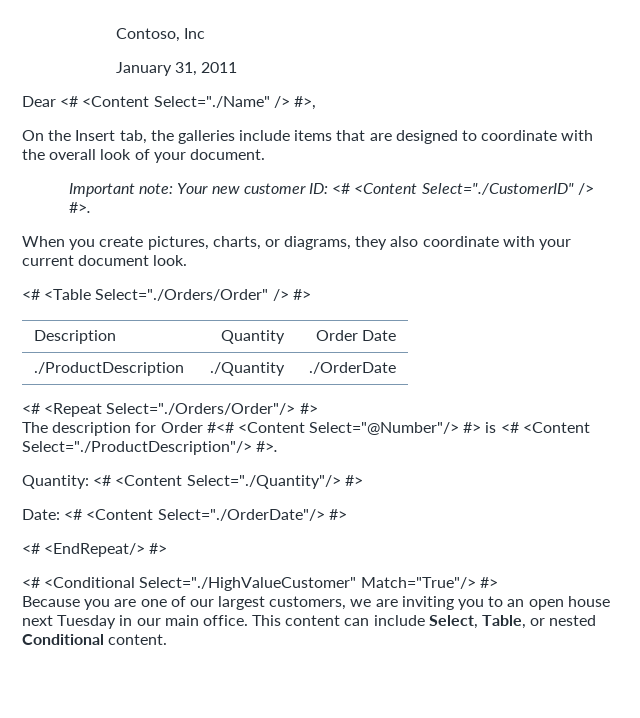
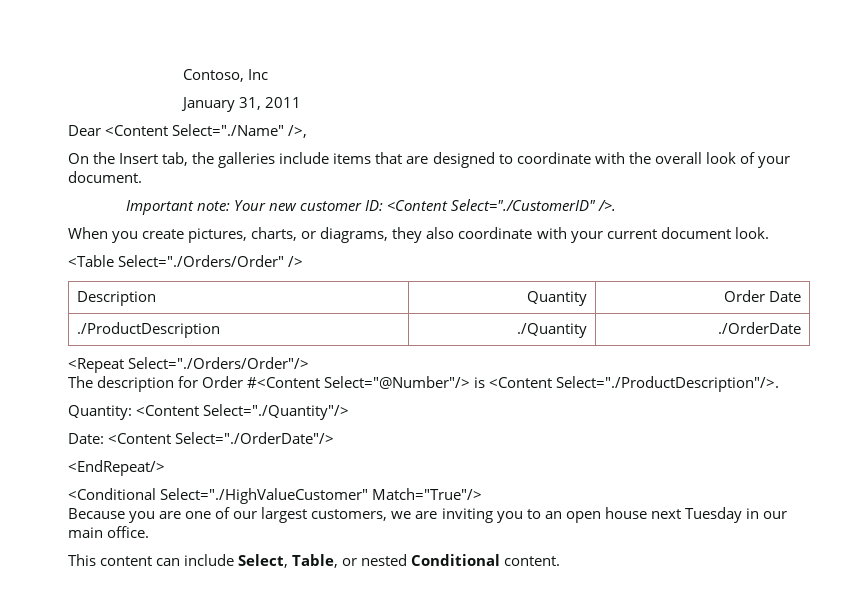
[60,96,79,107] <# -> (101, 130) none
[273,96,316,110] /> #>, -> [288,125,308,138] />,
[332,183,351,194] <# -> (383, 205) none
[577,183,594,195] [69,202,92,213] /> #>. -> [597,200,616,211] />.
[22,289,40,300] <# -> (769, 233) none
[292,289,311,300] #> -> (304, 261) none
[22,403,40,414] <# -> (802, 328) none
[299,403,318,414] #> -> (310, 363) none
[206,422,590,435] [22,441,279,455] #<# <Content Select="@Number"/> #> is <# <Content Select="./ProductDescription"/> #>. -> [247,376,780,392] #<Content Select="@Number"/> is <Content Select="./ProductDescription"/>.
[93,475,112,486] <# -> (132, 412) none
[344,475,363,486] #> -> (350, 412) none
[64,509,83,520] <# -> (104, 438) none
[328,509,347,520] [22,543,40,554] #> // <# -> (335, 438) //
[149,543,168,554] [22,577,40,588] #> // <# -> (165, 468) //
[479,577,498,588] #> -> (483, 494) none
(248, 620) none -> (150, 532) //

